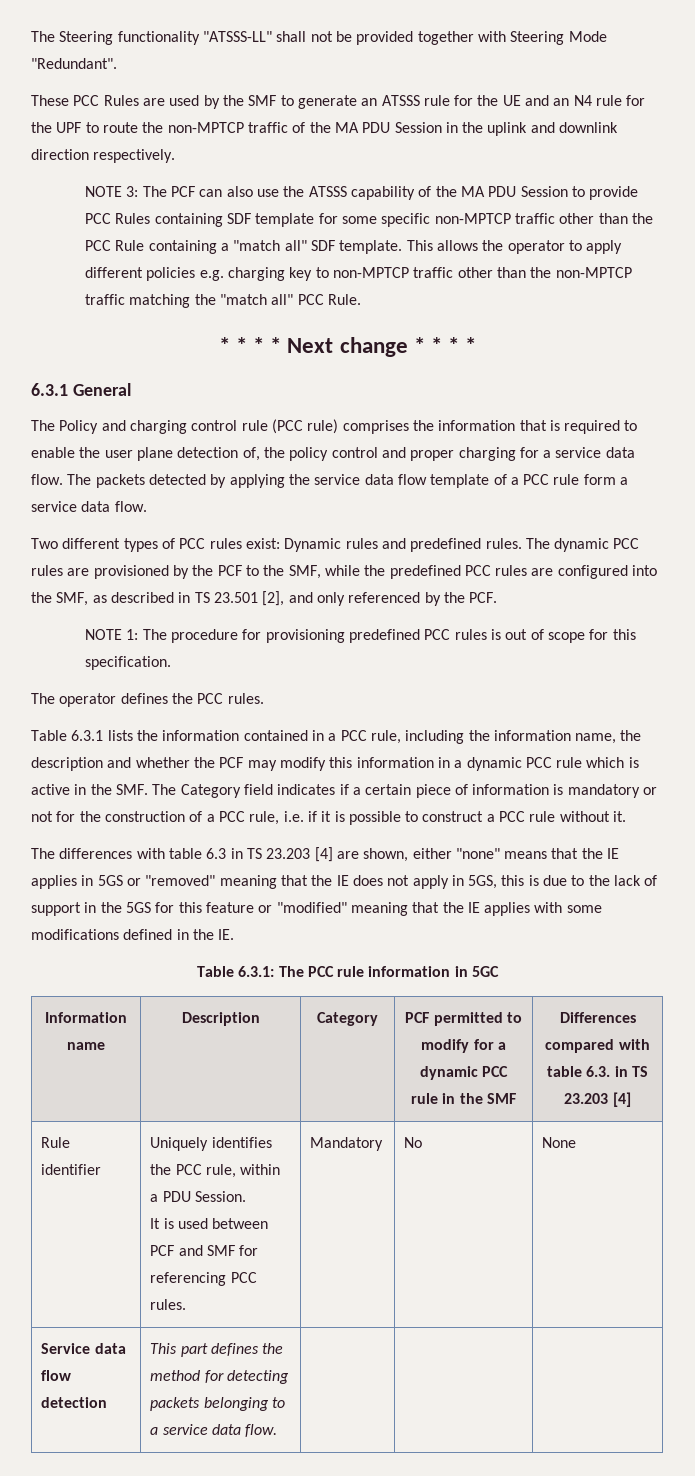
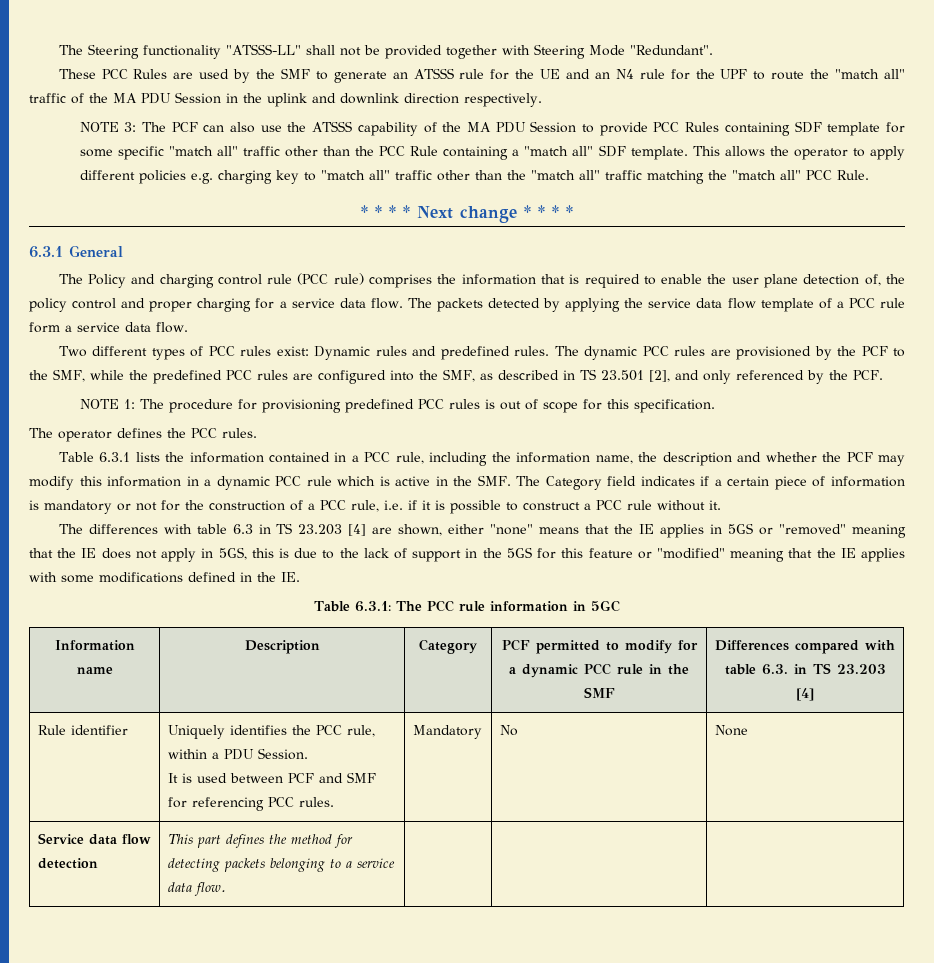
[167,122,244,133] non-MPTCP -> [835,69,905,79] "match all"
[434,213,511,224] non-MPTCP -> [168,146,238,156] "match all"
[332,267,632,278] non-MPTCP traffic other than the non-MPTCP -> [320,170,600,181] "match all" traffic other than the "match all"

